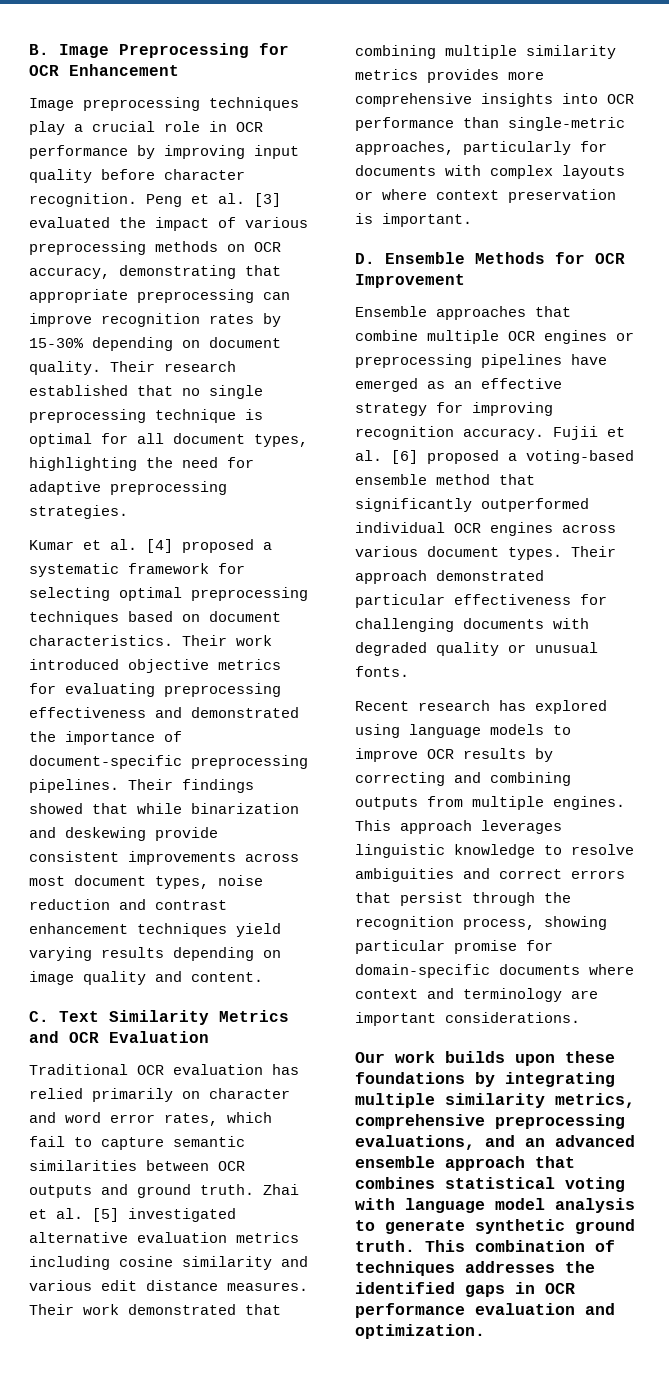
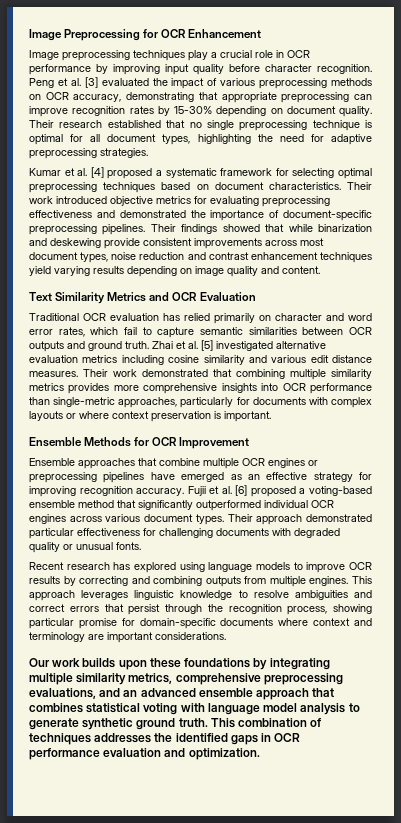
[29,44,49,55] B. -> (29, 35) none
[29,1011,49,1022] C. -> (320, 270) none
[355,253,375,264] D. -> (271, 416) none

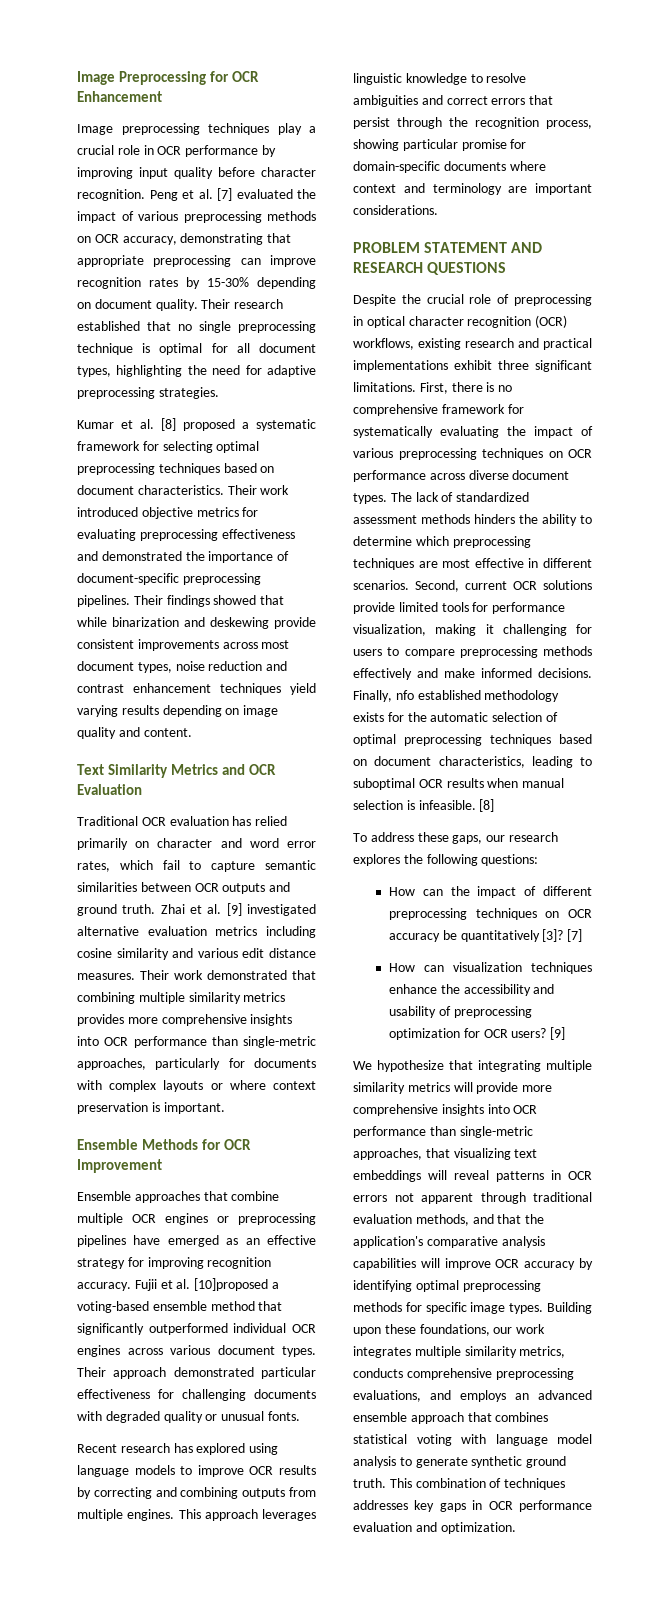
[84,77,98,88] [3] -> [217,188,232,201] [7]
[90,167,104,178] [4] -> [161,418,176,431] [8]
[201,340,213,351] [5] -> [226,903,242,916] [9]
[235,485,296,497] [6] proposed -> [194,1278,269,1291] [10]proposed
[29,658,330,670] [29,673,173,685] Our work builds upon these foundations by integrating multiple similarity metrics, -> [353,242,543,253] [353,262,507,275] [353,294,592,306] [353,315,568,328] [353,338,592,350] [353,360,592,372] [353,382,513,394] [353,404,524,416] [353,426,593,438] [353,448,592,460] [353,470,570,482] [353,492,530,504] [353,514,592,526] [353,536,531,548] [353,558,592,570] [353,580,592,592] [353,602,566,614] [353,624,592,636] [353,646,592,658] [353,668,592,680] [353,690,560,702] [353,712,558,722] [353,734,592,746] [353,756,592,768] [353,778,565,790] [353,799,495,812] [353,832,558,844] [353,854,539,866] [389,886,592,898] [389,908,592,920] [389,929,583,942] [389,962,592,974] [389,984,555,996] [389,1006,532,1018] [389,1027,566,1040] [353,1060,592,1072] [353,1082,553,1094] [353,1104,538,1116] [353,1126,533,1138] [353,1148,538,1160] [353,1170,592,1182] [353,1192,592,1204] [353,1214,545,1226] [353,1236,545,1248] [353,1258,593,1270] [353,1280,541,1292] [353,1302,592,1314] [353,1324,546,1336] [353,1346,566,1358] [353,1368,403,1378] PROBLEM STATEMENT AND RESEARCH QUESTIONS // Despite the crucial role of preprocessing in optical character recognition (OCR) workflows, existing research and practical implementations exhibit three significant limitations. First, there is no comprehensive framework for systematically evaluating the impact of various preprocessing techniques on OCR performance across diverse document types. The lack of standardized assessment methods hinders the ability to determine which preprocessing techniques are most effective in different scenarios. Second, current OCR solutions provide limited tools for performance visualization, making it challenging for users to compare preprocessing methods effectively and make informed decisions. Finally, nfo established methodology exists for the automatic selection of optimal preprocessing techniques based on document characteristics, leading to suboptimal OCR results when manual selection is infeasible. [8] // To address these gaps, our research explores the following questions: // How can the impact of different preprocessing techniques on OCR accuracy be quantitatively [3]? [7] // How can visualization techniques enhance the accessibility and usability of preprocessing optimization for OCR users? [9] // We hypothesize that integrating multiple similarity metrics will provide more comprehensive insights into OCR performance than single-metric approaches, that visualizing text embeddings will reveal patterns in OCR errors not apparent through traditional evaluation methods, and that the application's comparative analysis capabilities will improve OCR accuracy by identifying optimal preprocessing methods for specific image types. Building upon these foundations, our work integrates multiple similarity metrics, conducts
(121, 692) none -> [460,1390,506,1402] employs
[154,733,228,742] the identified -> [414,1500,435,1512] key

